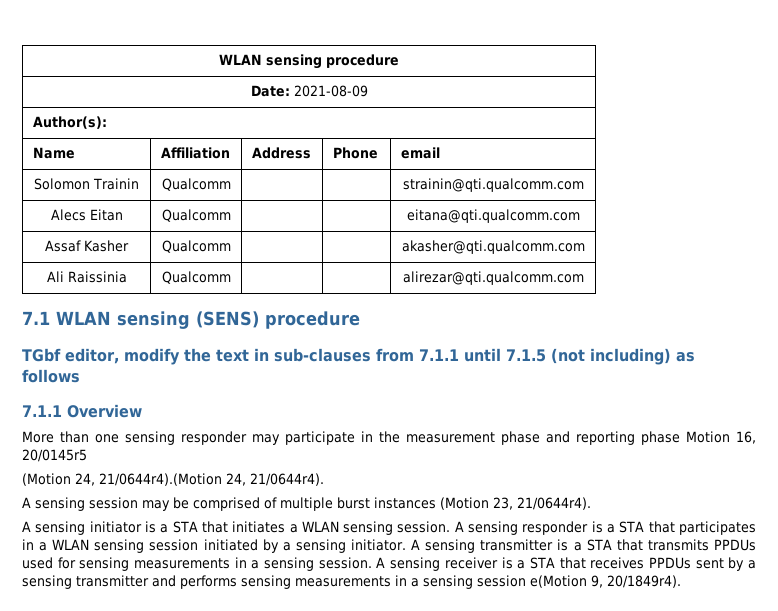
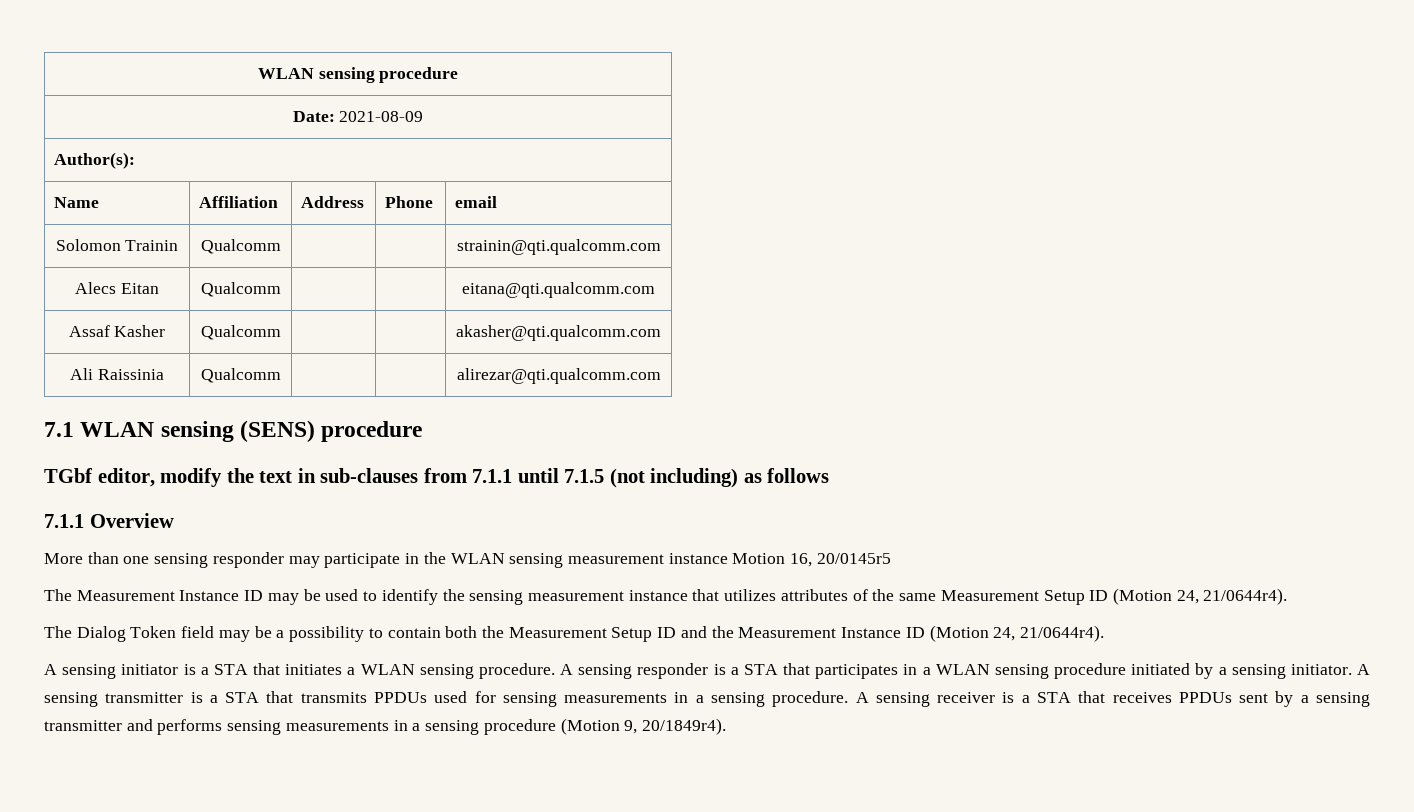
[406,431,756,445] [22,449,87,462] [22,473,324,486] [22,497,513,511] measurement phase and reporting phase Motion 16, 20/0145r5 // (Motion 24, 21/0644r4).(Motion 24, 21/0644r4). // A sensing session may be comprised of multiple burst instances (Motion 23, -> [450,553,891,568] [44,588,1288,605] [44,625,1016,642] WLAN sensing measurement instance Motion 16, 20/0145r5 // The Measurement Instance ID may be used to identify the sensing measurement instance that utilizes attributes of the same Measurement Setup ID (Motion 24, 21/0644r4). // The Dialog Token field may be a possibility to contain both the Measurement Setup ID and the Measurement Instance ID (Motion 24,
[397,521,451,533] session. -> [478,663,555,679] procedure.
[149,539,199,551] session -> [1053,663,1126,679] procedure
[318,557,372,569] session. -> [772,691,849,707] procedure.
[477,575,587,588] session e(Motion -> [483,718,620,735] procedure (Motion

